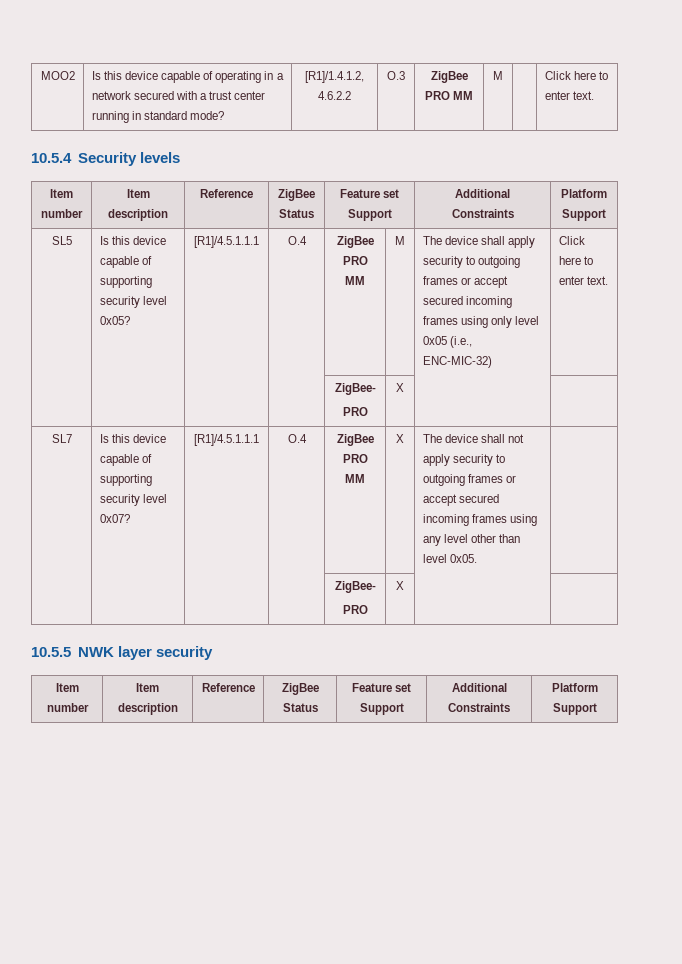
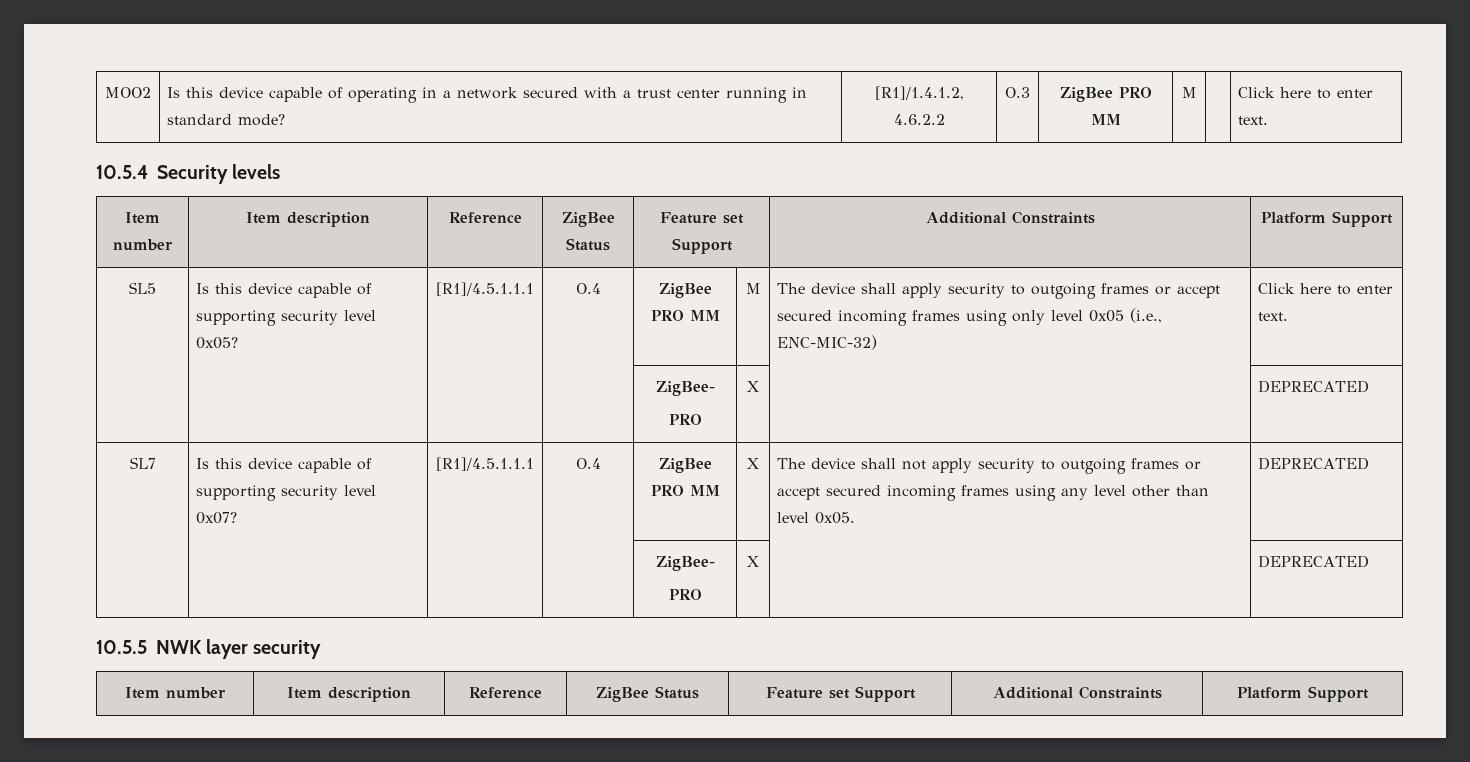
(404, 387) none -> [1258,380,1370,393] DEPRECATED
[334,581,376,593] [342,605,368,614] [396,581,404,590] // | | | | ZigBee- // PRO | X | | -> [1258,457,1370,470] [655,556,715,571] [668,589,702,600] [747,556,759,567] [1258,555,1370,568] DEPRECATED // | | | | ZigBee- // PRO | X | | DEPRECATED

